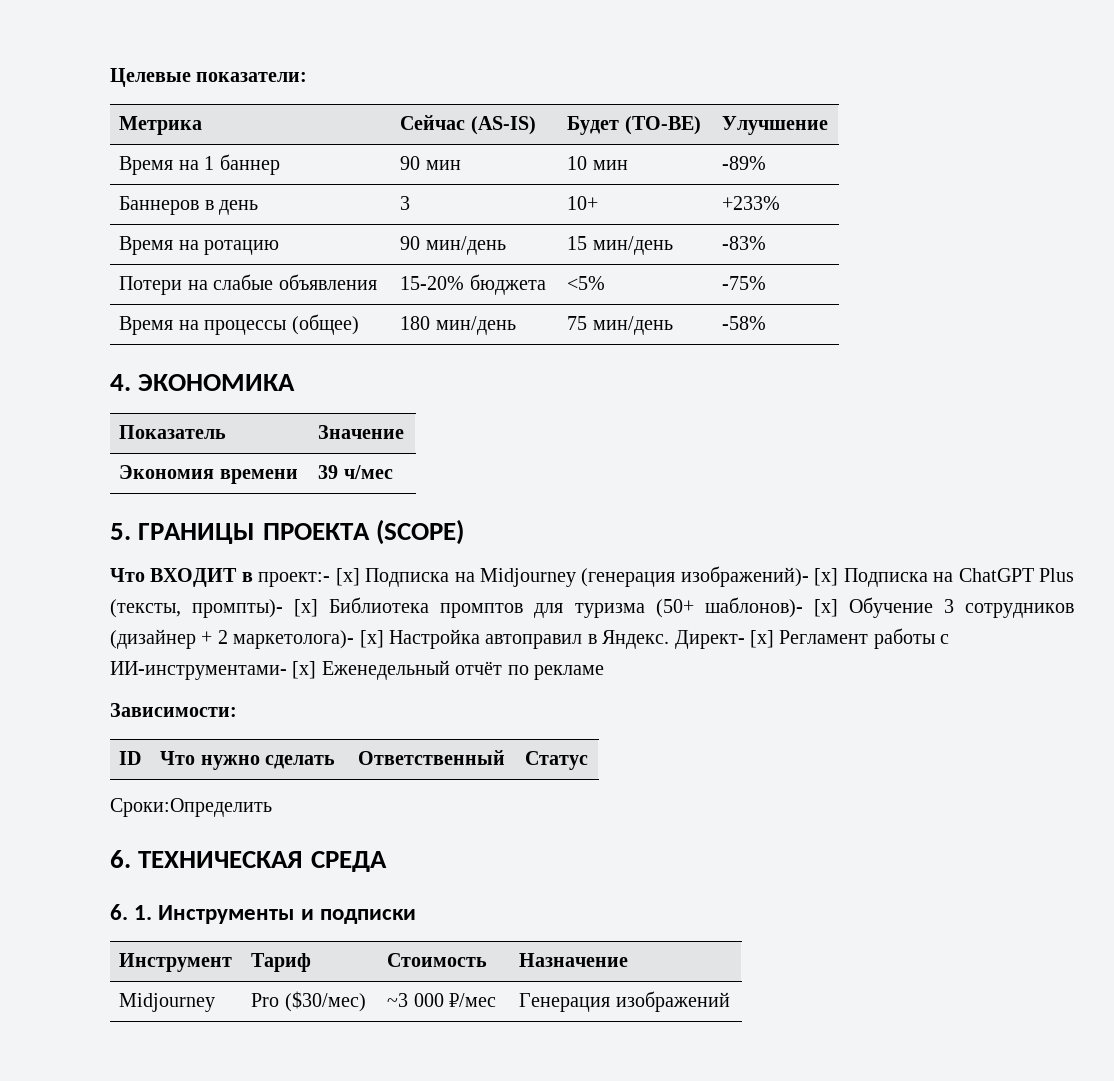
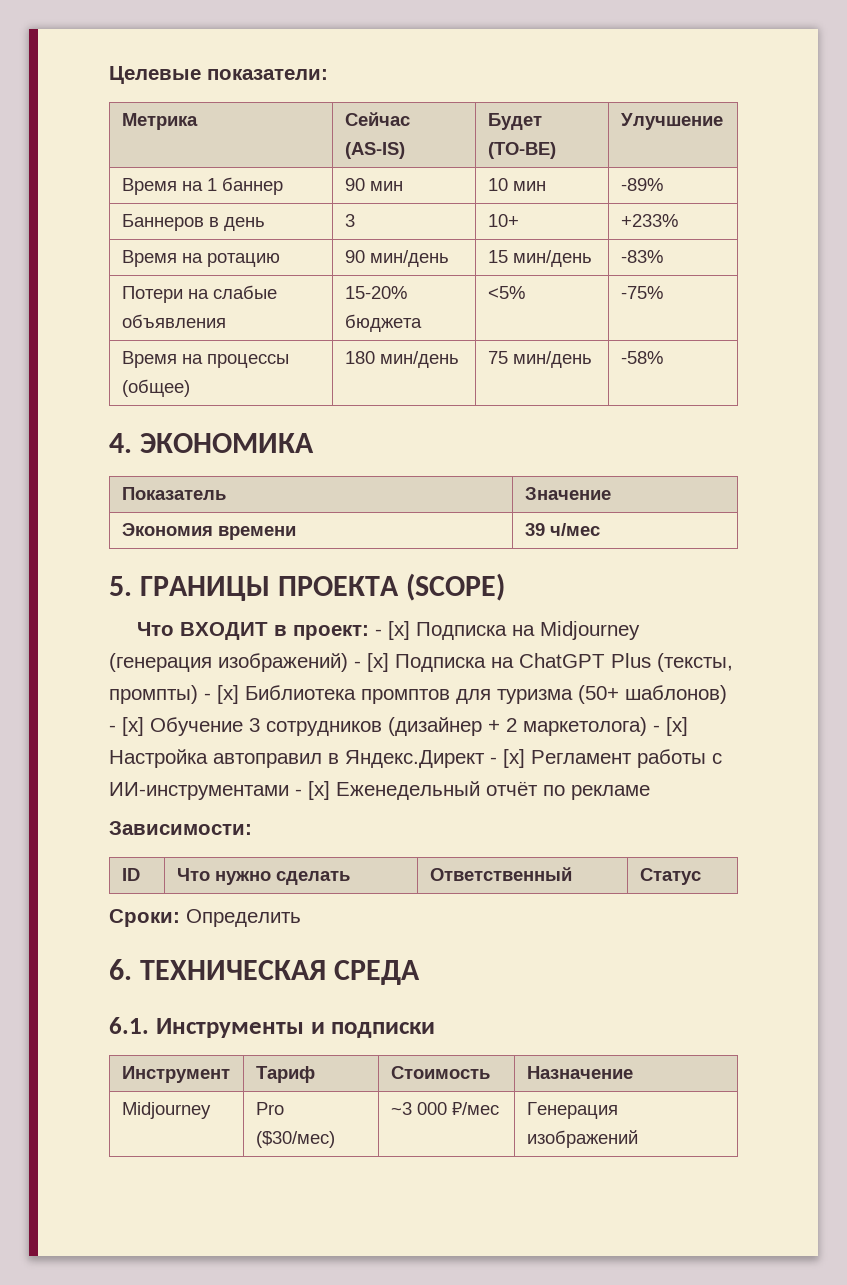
[258,572,331,587] проект:- -> [293,625,383,640] проект: -
[680,566,809,587] изображений)- -> [218,653,361,672] изображений) -
[192,599,284,618] промпты)- -> [109,685,211,704] промпты) -
[704,597,803,618] шаблонов)- -> [625,685,727,704] [109,725,116,732] шаблонов) -
[233,630,355,649] маркетолога)- -> [523,717,660,736] маркетолога) -
[602,630,745,649] Яндекс. Директ- -> [345,750,497,768] Яндекс.Директ -
[110,661,287,680] ИИ-инструментами- -> [109,782,302,800] ИИ-инструментами -
[110,798,272,817] Сроки:Определить -> [109,909,301,927] Сроки: Определить
[110,904,153,920] 6. 1. -> [109,1017,149,1034] 6.1.

